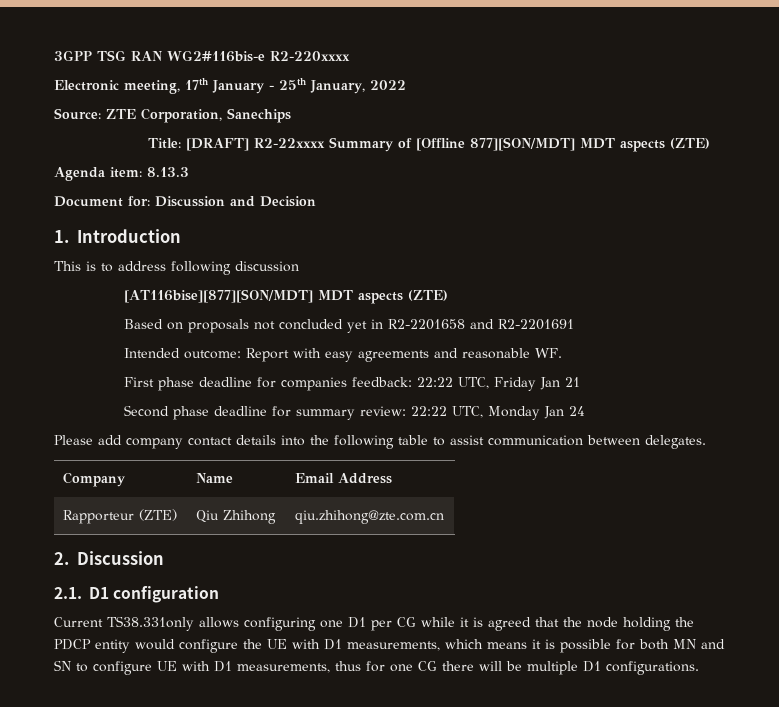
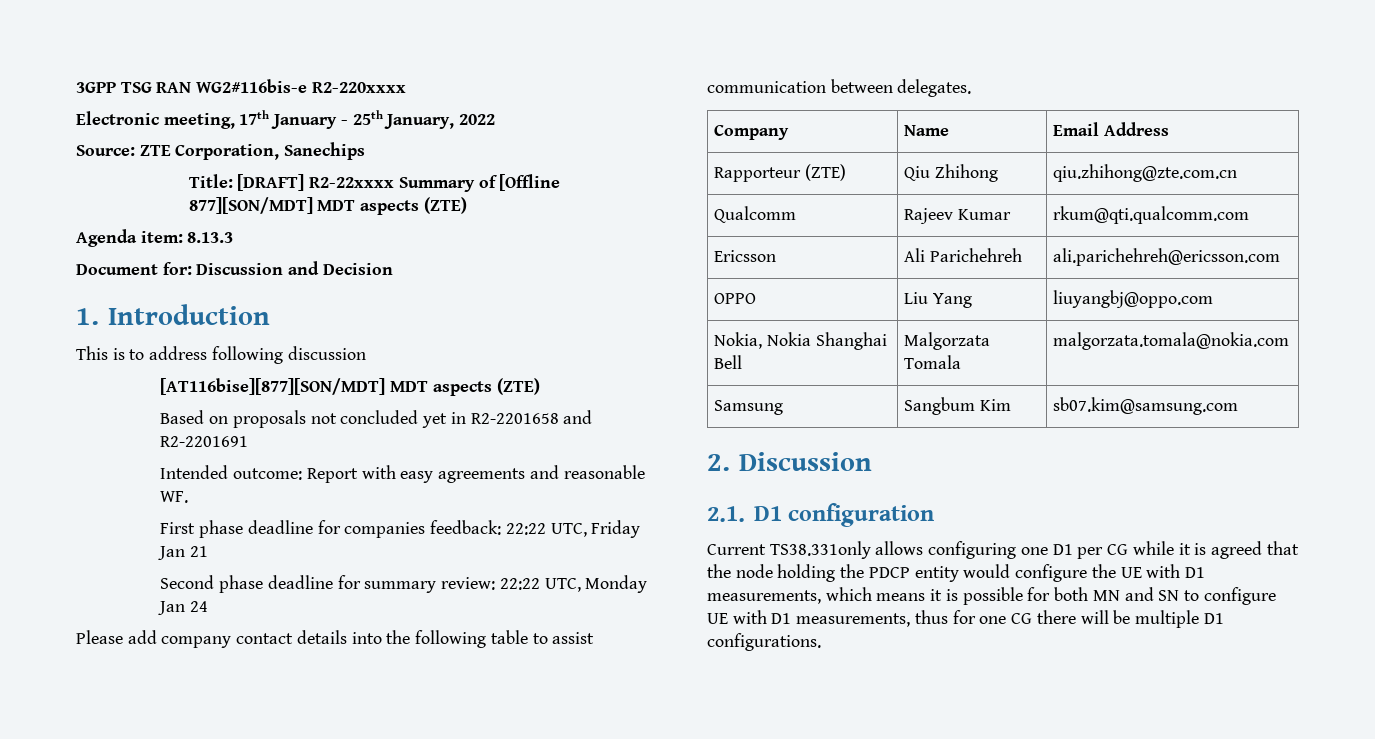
(445, 517) none -> [714,206,797,223] [904,208,1011,224] [1053,206,1250,224] [714,250,777,262] [904,248,1022,262] [1053,248,1281,266] [714,293,757,304] [904,292,972,308] [1053,290,1214,308] [714,332,887,350] [714,355,743,369] [904,332,991,350] [904,355,962,369] [1053,332,1290,350] [714,400,784,415] [904,397,1011,415] [1053,397,1239,415] // Qualcomm | Rajeev Kumar | rkum@qti.qualcomm.com // Ericsson | Ali Parichehreh | ali.parichehreh@ericsson.com // OPPO | Liu Yang | liuyangbj@oppo.com // Nokia, Nokia Shanghai Bell | Malgorzata Tomala | malgorzata.tomala@nokia.com // Samsung | Sangbum Kim | sb07.kim@samsung.com

